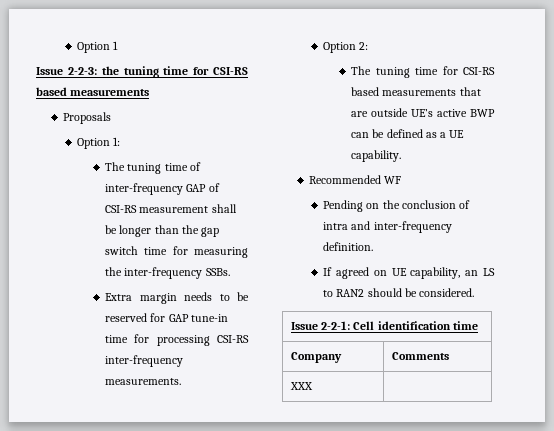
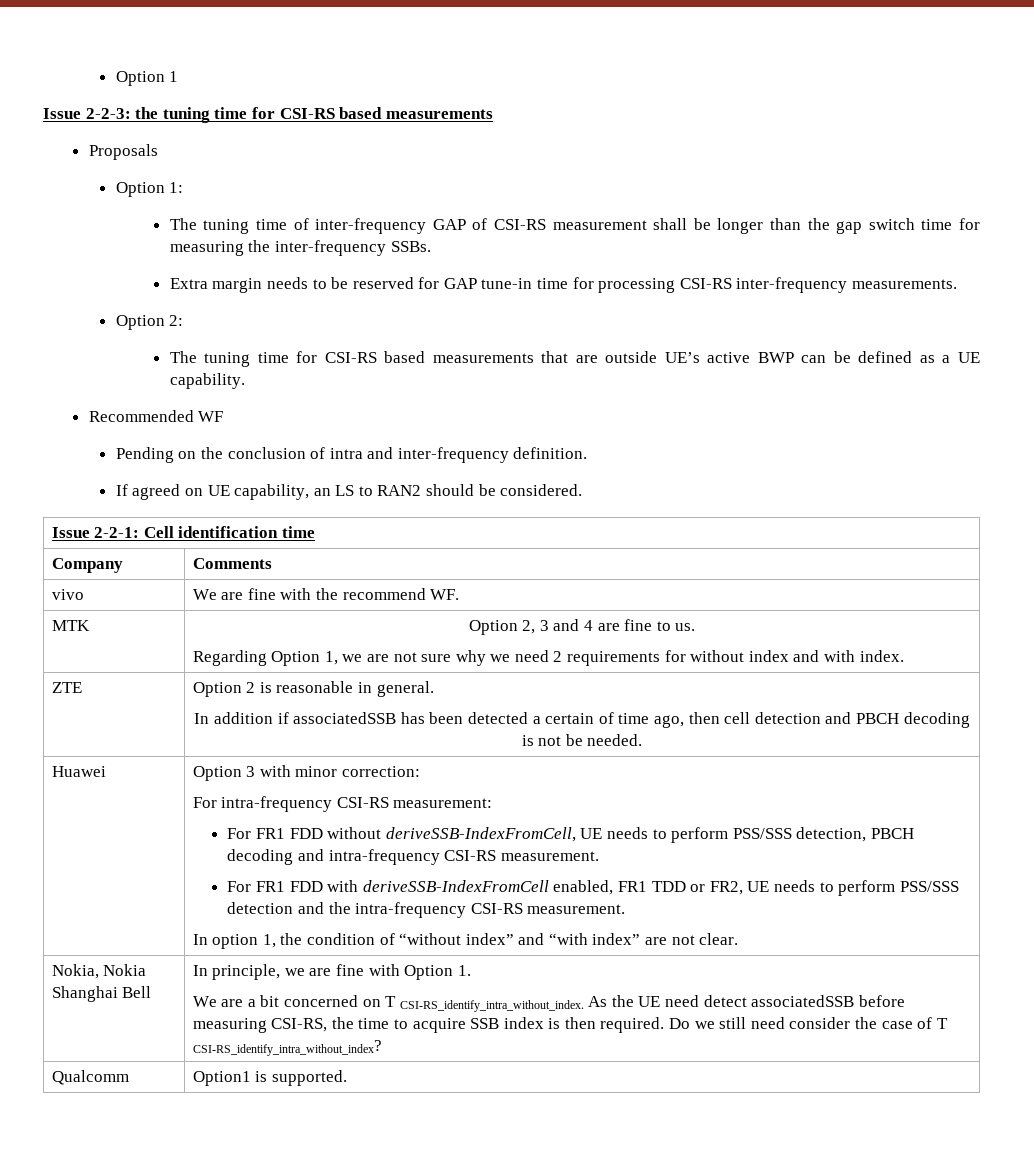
[289,382,313,390] XXX | -> [51,589,84,600] [192,588,460,600] [51,620,90,631] [468,619,696,635] [192,650,904,666] [51,682,82,693] [192,681,434,697] [194,712,970,728] [521,734,643,746] [51,766,106,777] [192,765,420,781] [192,796,493,812] [227,827,914,843] [227,849,599,865] [227,880,959,896] [227,902,626,918] [192,933,739,949] [51,964,147,979] [51,986,152,1002] [192,964,471,980] [192,995,905,1012] [192,1017,948,1033] [192,1040,382,1056] [51,1070,129,1085] [192,1070,347,1086] vivo | We are fine with the recommend WF. // MTK | Option 2, 3 and 4 are fine to us. // Regarding Option 1, we are not sure why we need 2 requirements for without index and with index. // ZTE | Option 2 is reasonable in general. // In addition if associatedSSB has been detected a certain of time ago, then cell detection and PBCH decoding is not be needed. // Huawei | Option 3 with minor correction: // For intra-frequency CSI-RS measurement: // For FR1 FDD without deriveSSB-IndexFromCell, UE needs to perform PSS/SSS detection, PBCH decoding and intra-frequency CSI-RS measurement. // For FR1 FDD with deriveSSB-IndexFromCell enabled, FR1 TDD or FR2, UE needs to perform PSS/SSS detection and the intra-frequency CSI-RS measurement. // In option 1, the condition of “without index” and “with index” are not clear. // Nokia, Nokia Shanghai Bell | In principle, we are fine with Option 1. // We are a bit concerned on T CSI-RS_identify_intra_without_index. As the UE need detect associatedSSB before measuring CSI-RS, the time to acquire SSB index is then required. Do we still need consider the case of T CSI-RS_identify_intra_without_index? // Qualcomm | Option1 is supported.

